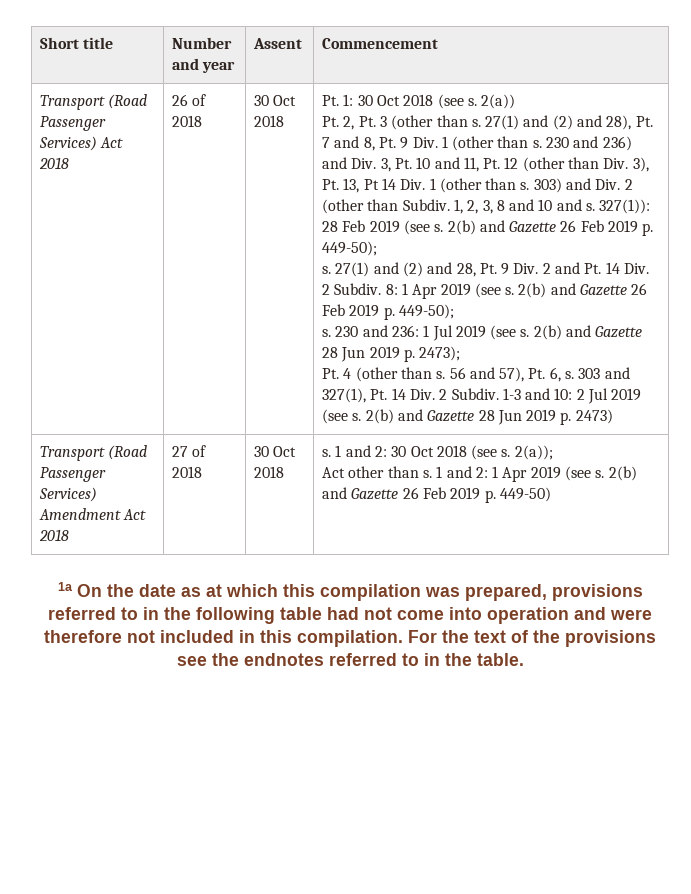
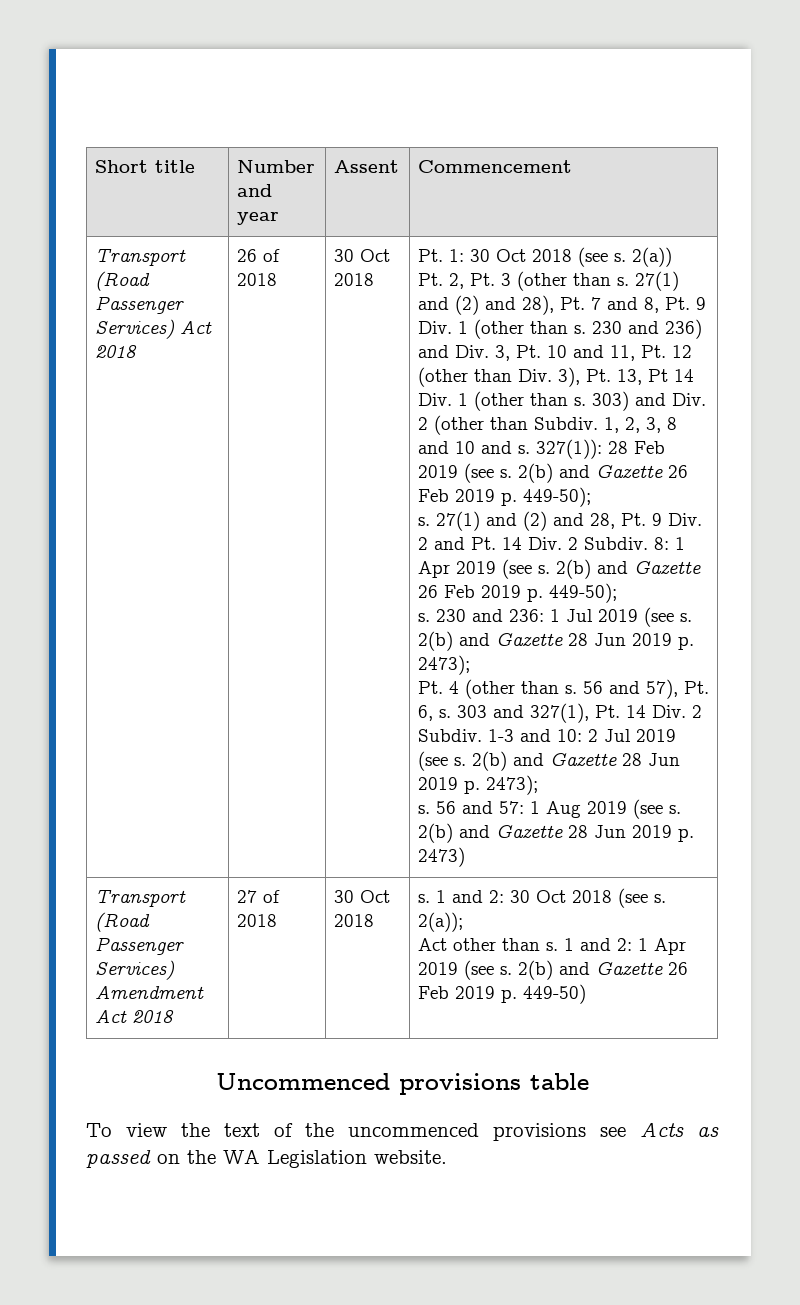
(572, 418) none -> [485,775,538,795] [417,799,681,819] [417,823,694,843] 2473); // s. 56 and 57: 1 Aug 2019 (see s. 2(b) and Gazette 28 Jun 2019 p.
[57,582,643,601] [48,607,652,624] [44,630,437,647] 1a On the date as at which this compilation was prepared, provisions referred to in the following table had not come into operation and were therefore not included in this compilation. For -> [215,1073,589,1095] [86,1123,167,1137] Uncommenced provisions table // To view
(560, 636) none -> [348,1123,479,1137] uncommenced
[211,653,524,666] the endnotes referred to in the table. -> [640,1122,719,1137] [86,1149,447,1168] Acts as passed on the WA Legislation website.

